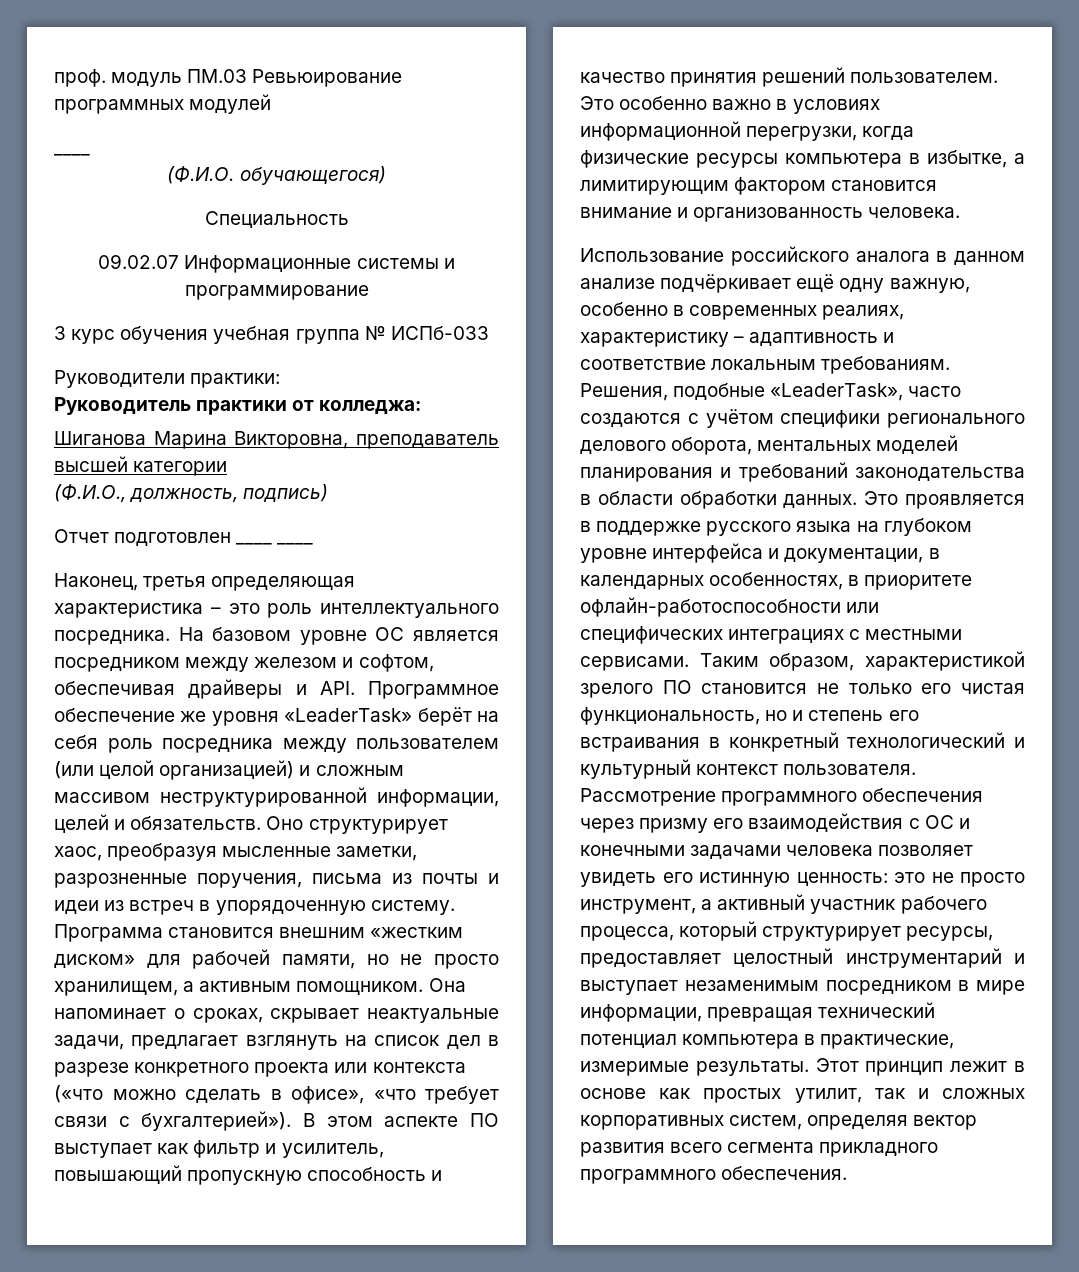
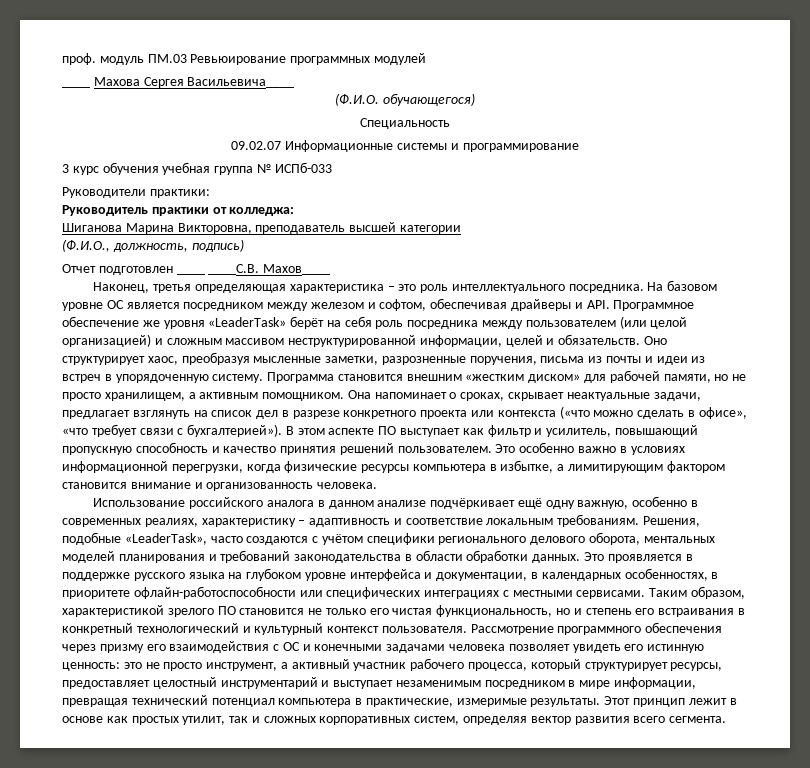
(90, 155) none -> [93,77,295,88] Махова Сергея Васильевича____
[277,543,314,545] ____ -> [208,264,331,275] ____С.В. Махов____
[727,1142,939,1157] [580,1166,848,1184] сегмента прикладного программного обеспечения. -> [669,716,727,723] сегмента.

